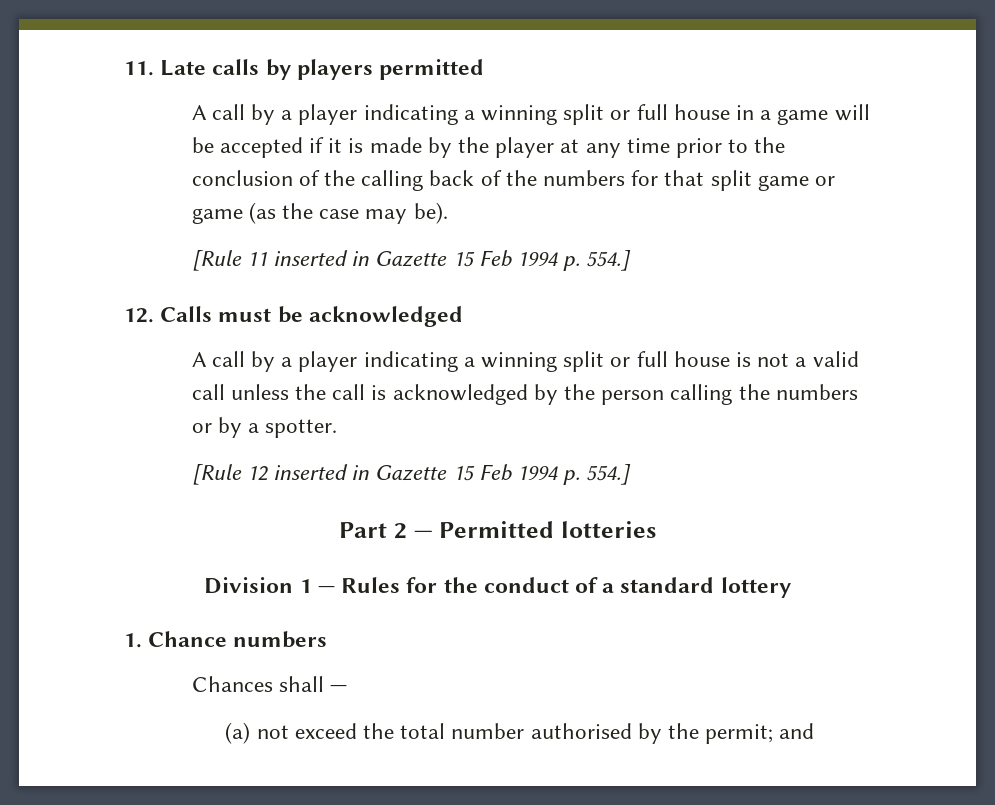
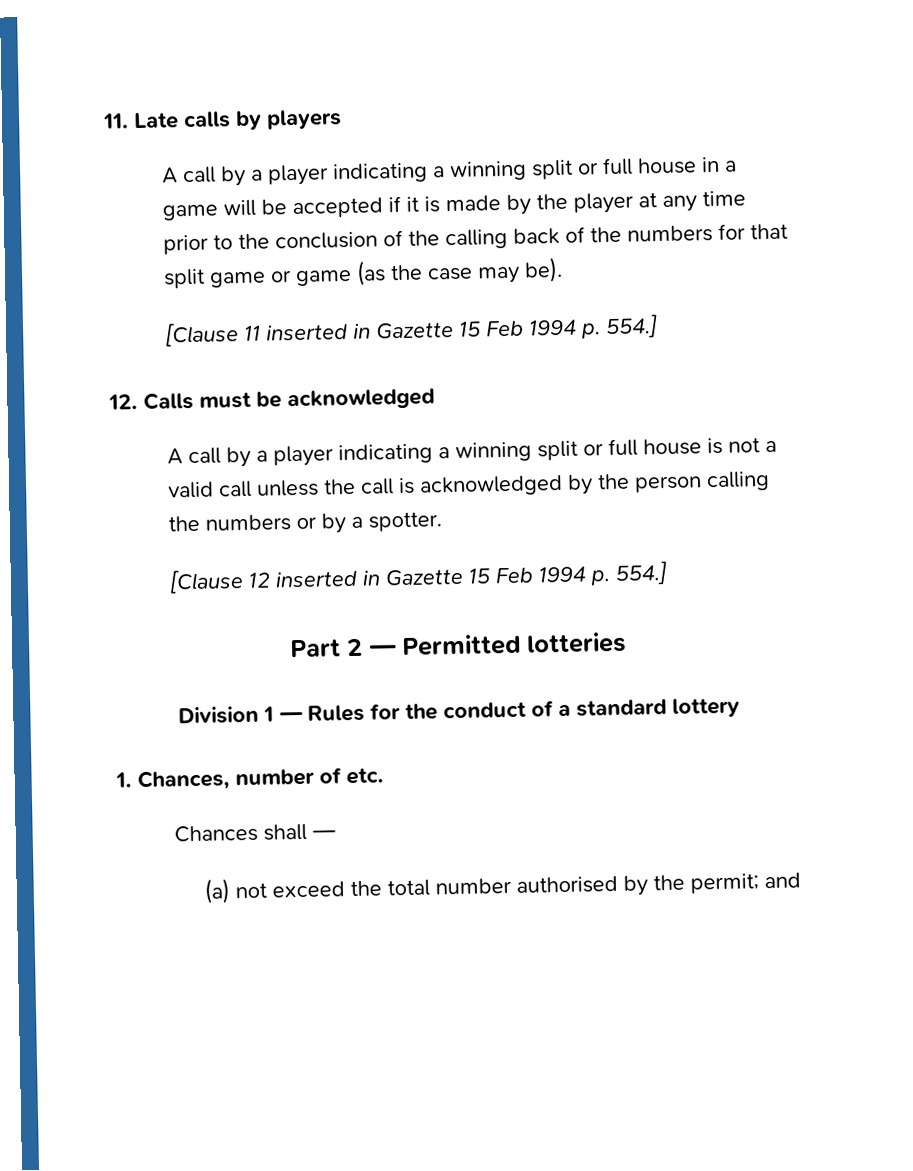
[379,59,485,80] permitted -> (342, 119) none
[191,250,242,271] [Rule -> [164,322,240,347] [Clause
[191,464,242,485] [Rule -> [169,569,245,594] [Clause
[148,631,328,648] Chance numbers -> [137,767,384,792] Chances, number of etc.

